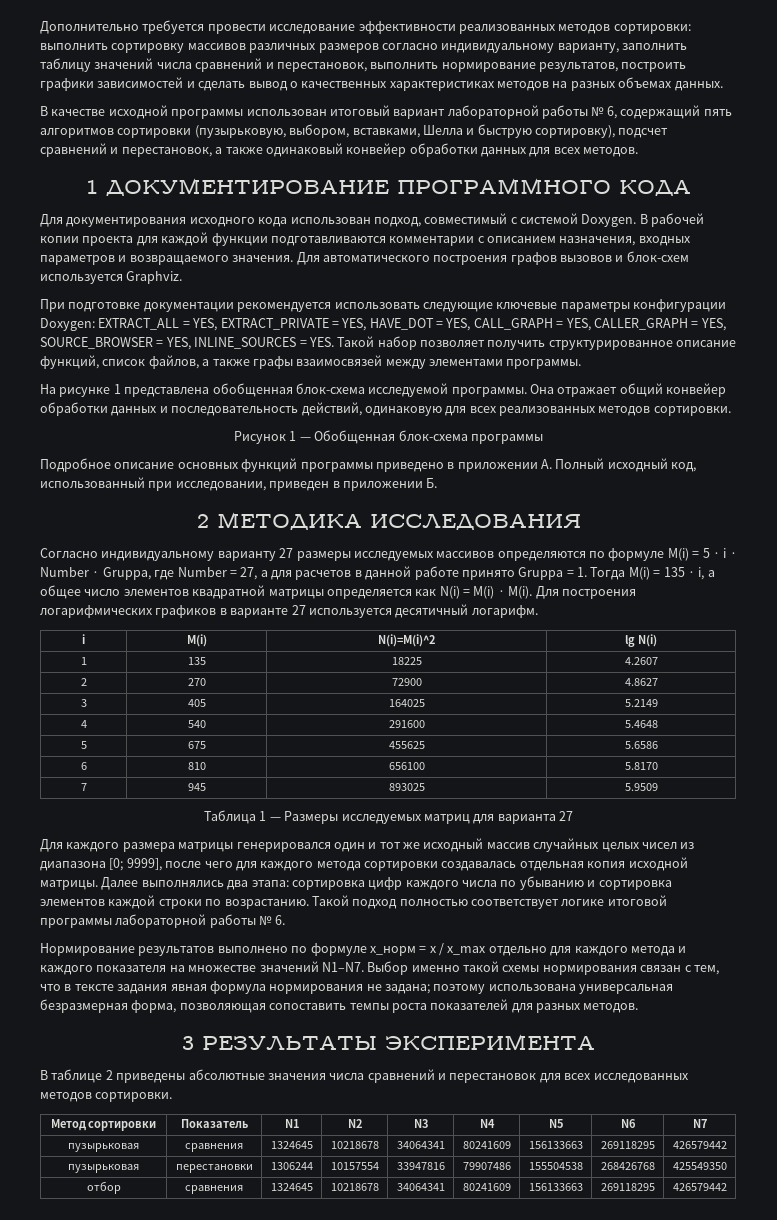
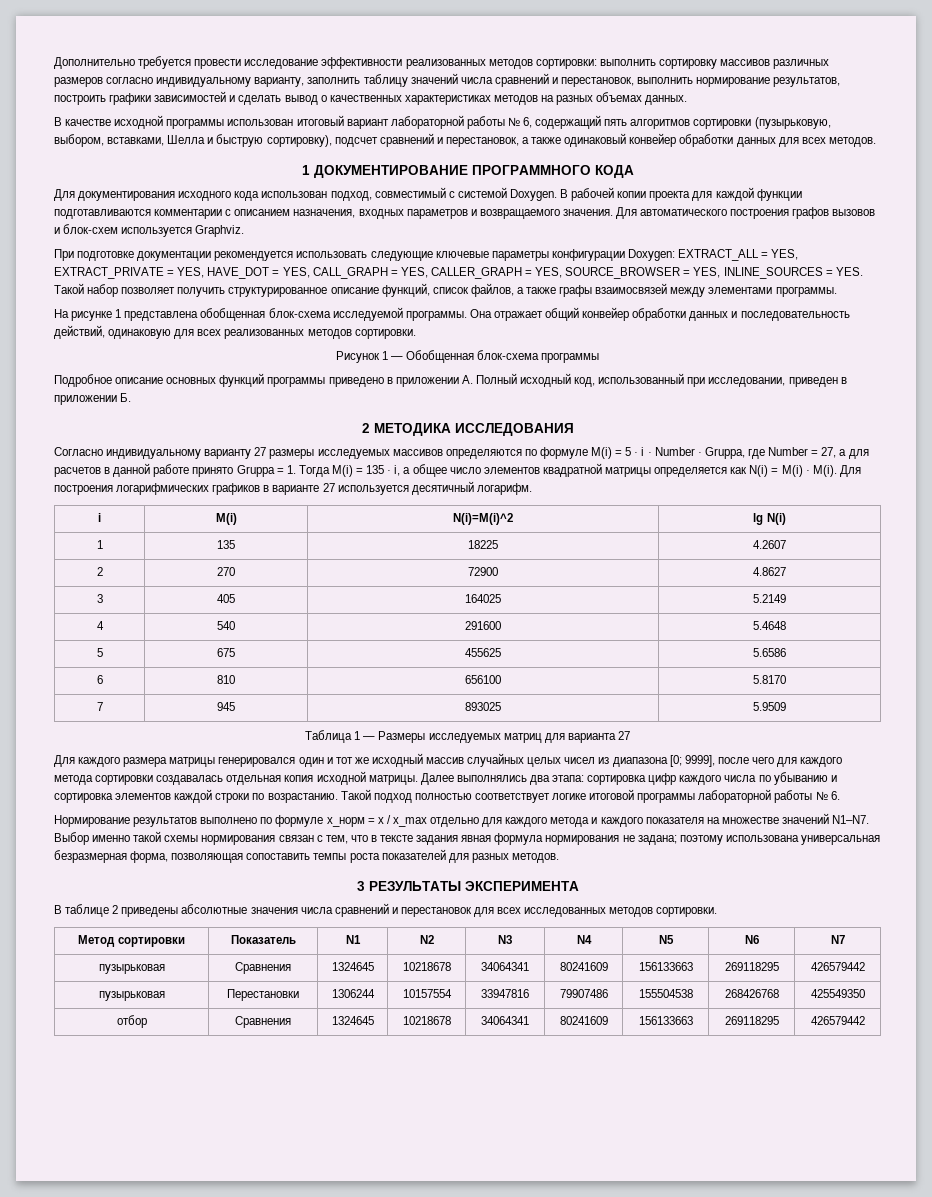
[185,1143,243,1152] сравнения -> [235,962,291,974] Сравнения
[175,1164,253,1173] перестановки -> [227,989,299,1001] Перестановки
[185,1185,243,1194] сравнения -> [235,1016,291,1028] Сравнения

